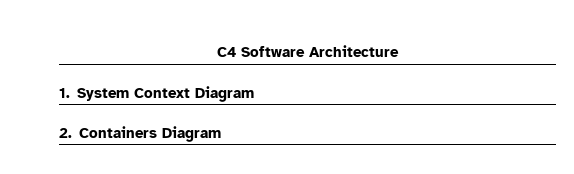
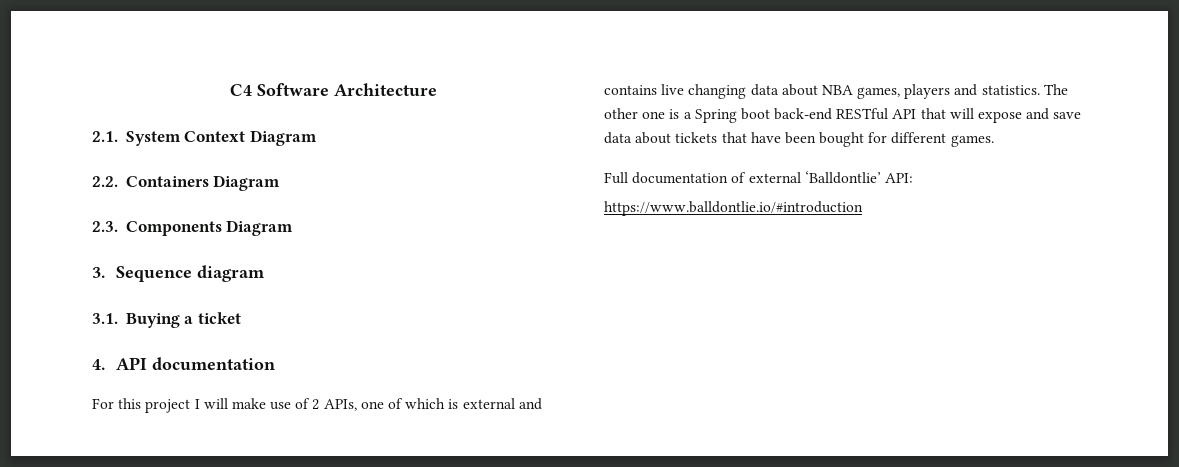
[59,88,70,98] 1. -> [92,131,118,142] 2.1.
[59,128,72,138] 2. -> [92,176,118,187] 2.2.
(221, 134) none -> [92,220,294,236] [92,265,266,282] [92,312,241,328] [92,357,276,370] [92,398,542,413] [604,84,1068,99] [604,108,1082,123] [604,132,994,147] [604,171,913,184] [604,201,863,216] // 2.3. Components Diagram // 3. Sequence diagram // 3.1. Buying a ticket // 4. API documentation // For this project I will make use of 2 APIs, one of which is external and contains live changing data about NBA games, players and statistics. The other one is a Spring boot back-end RESTful API that will expose and save data about tickets that have been bought for different games. // Full documentation of external ‘Balldontlie’ API: // https://www.balldontlie.io/#introduction

